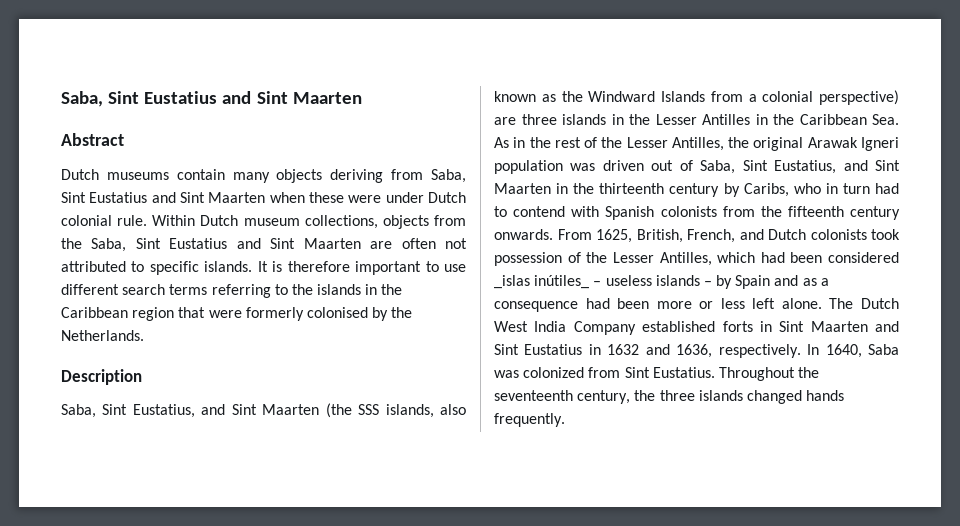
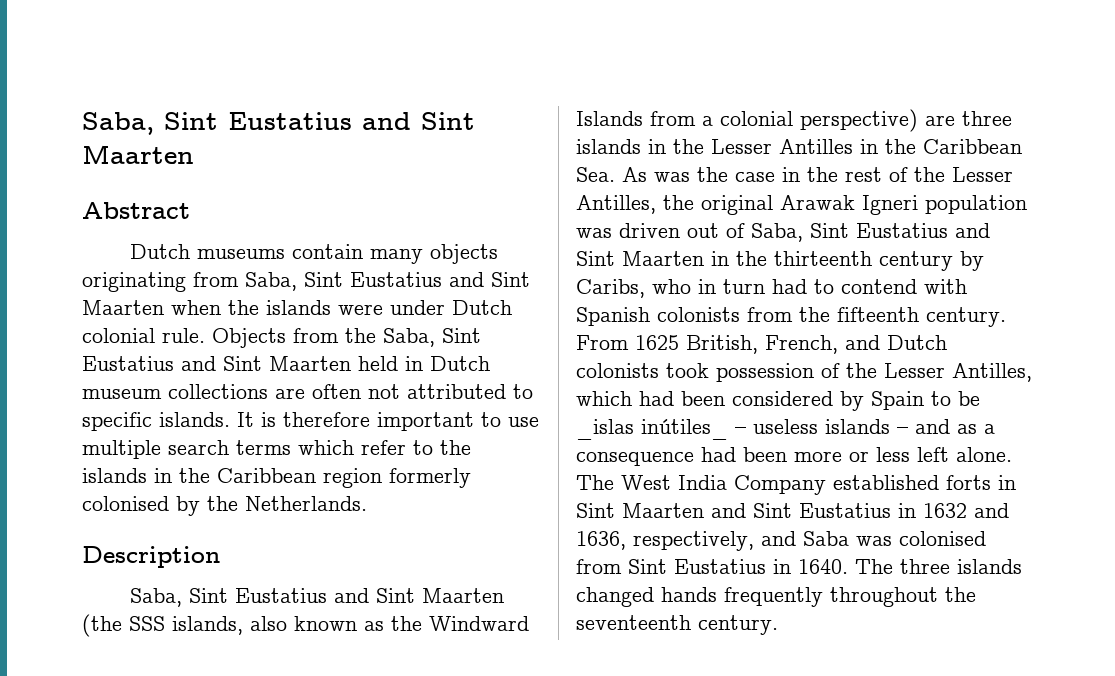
[330,169,384,183] deriving -> [82,272,186,292] originating
[309,192,344,203] these -> [228,300,331,315] the islands
[152,215,429,229] Within Dutch museum collections, objects -> [212,328,286,348] Objects
(361, 243) none -> [358,356,490,371] [82,384,268,399] held in Dutch museum collections
[61,284,119,295] different -> [82,440,161,459] multiple
[211,284,271,298] referring -> [298,440,406,455] which refer
[178,307,242,318] that were -> (382, 478) none
[132,404,195,418] Eustatius, -> [235,588,328,603] Eustatius
(509, 142) none -> [654,167,775,182] was the case
[774,160,837,174] Eustatius, -> [856,223,948,238] Eustatius
[850,206,900,220] [494,229,632,243] century onwards. From 1625, -> [926,307,1006,327] [576,335,679,350] century. From 1625
(899, 257) none -> [840,391,980,411] by Spain to be
[716,275,771,289] by Spain -> (908, 430) none
[861,298,899,309] Dutch -> (614, 482) none
[718,344,862,358] respectively. In 1640, -> [633,531,796,551] respectively, and
[523,367,585,378] colonized -> [899,531,986,546] colonised
[652,367,820,381] [494,390,845,404] [494,413,565,427] Eustatius. Throughout the seventeenth century, the three islands changed hands frequently. -> [674,559,1022,574] [576,587,976,607] [576,615,778,635] Eustatius in 1640. The three islands changed hands frequently throughout the seventeenth century.

